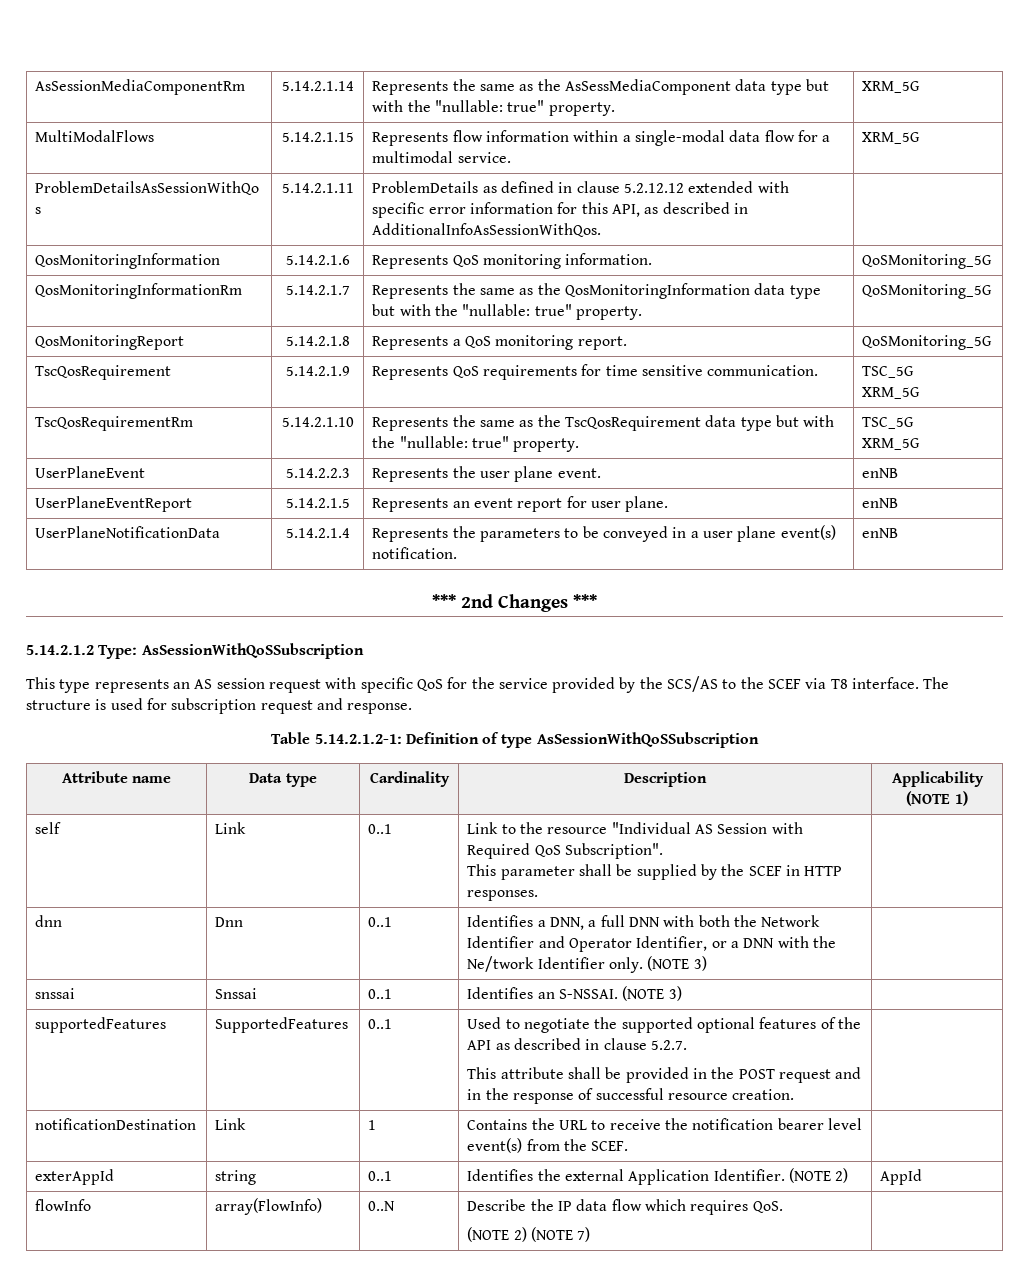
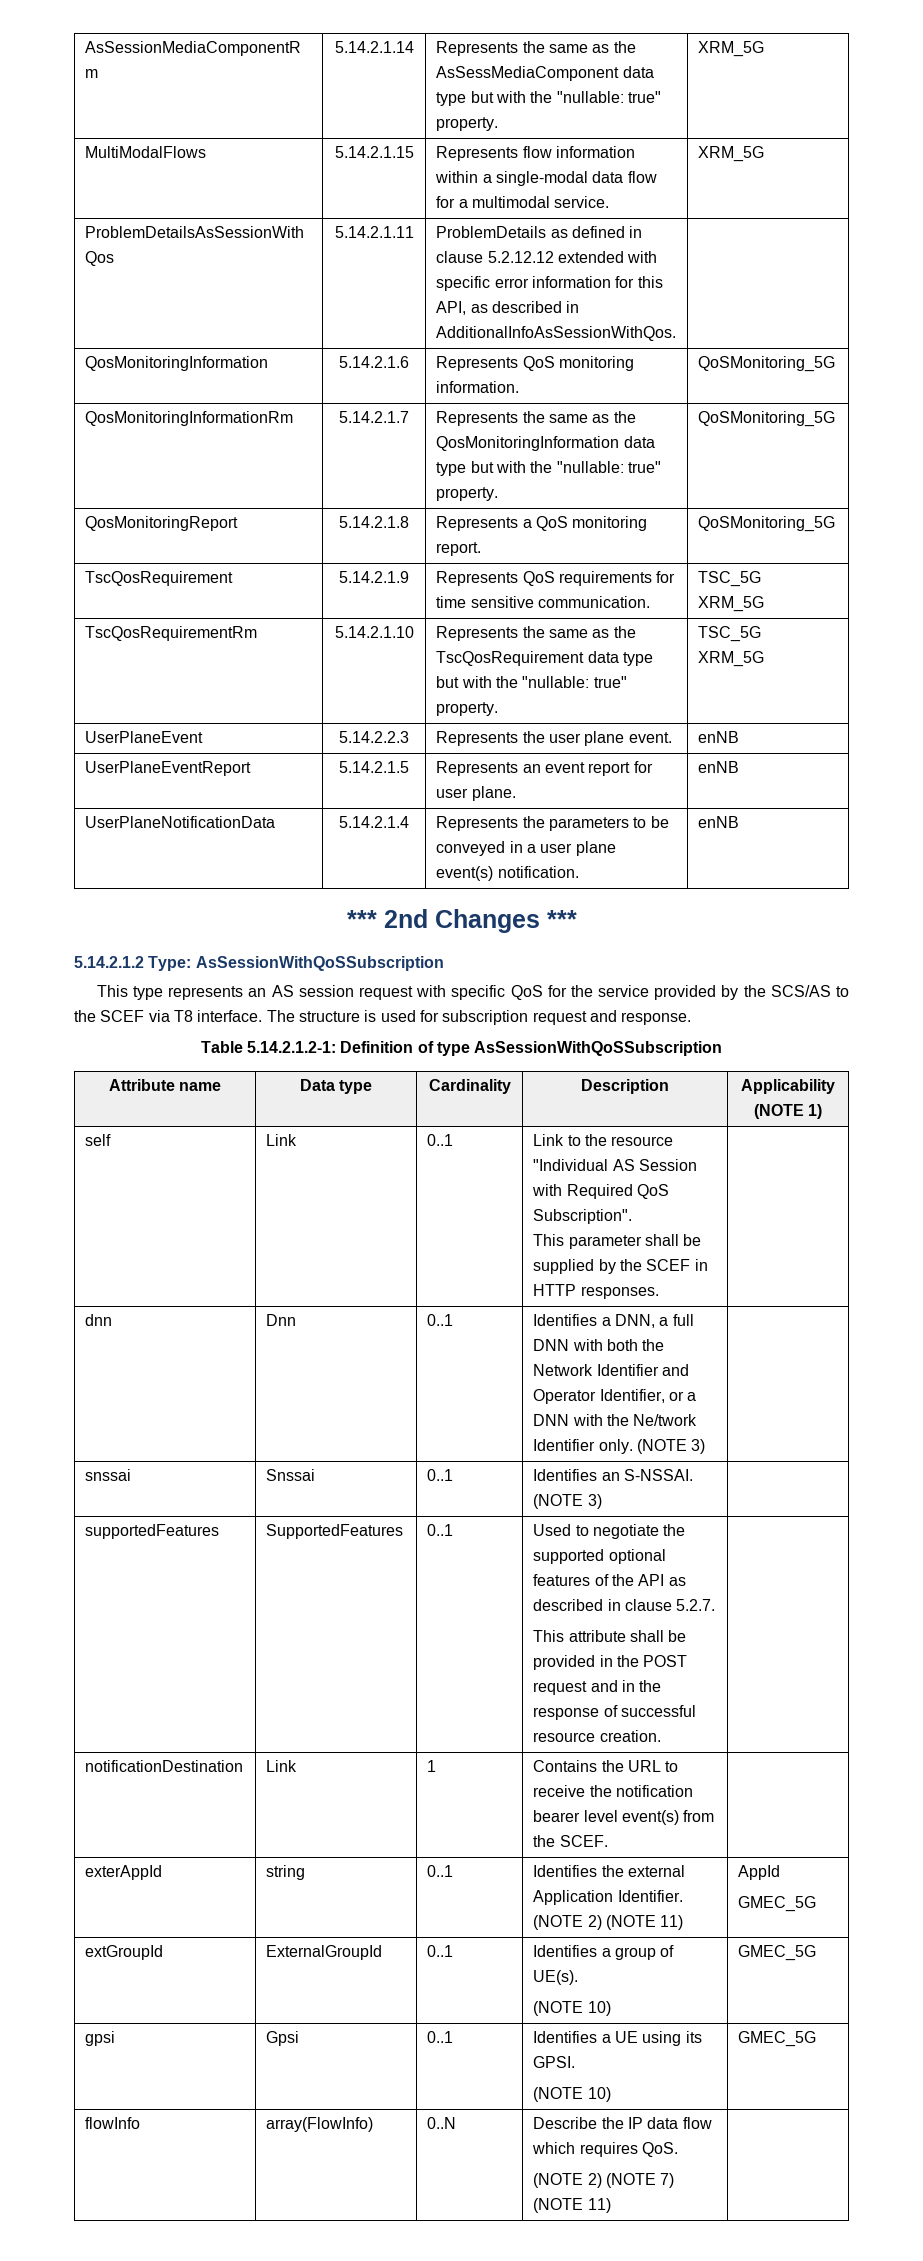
(849, 1175) none -> [606,1915,684,1930] (NOTE 11)
(923, 1177) none -> [738,1896,817,1912] [85,1945,164,1960] [266,1945,383,1960] [427,1945,454,1957] [533,1945,675,1960] [533,1970,579,1985] [533,2001,611,2016] [738,1945,817,1961] [85,2031,116,2046] [266,2031,300,2046] [427,2031,454,2043] [533,2031,702,2046] [533,2056,576,2068] [533,2087,611,2102] [738,2031,817,2047] // GMEC_5G // extGroupId | ExternalGroupId | 0..1 | Identifies a group of UE(s). // (NOTE 10) | GMEC_5G // gpsi | Gpsi | 0..1 | Identifies a UE using its GPSI. // (NOTE 10) | GMEC_5G
(591, 1234) none -> [533,2198,611,2213] (NOTE 11)

